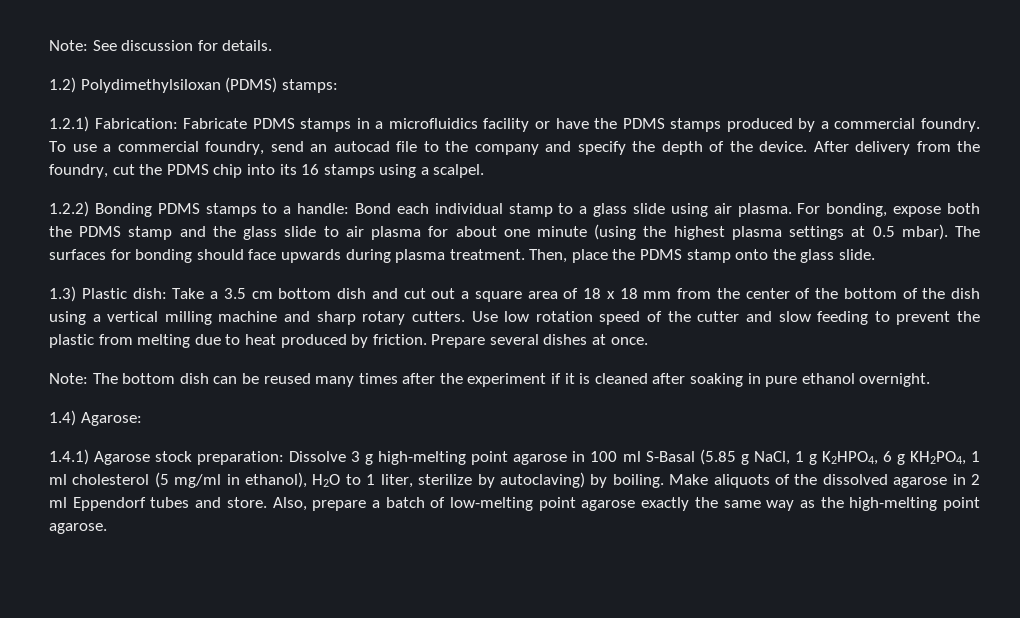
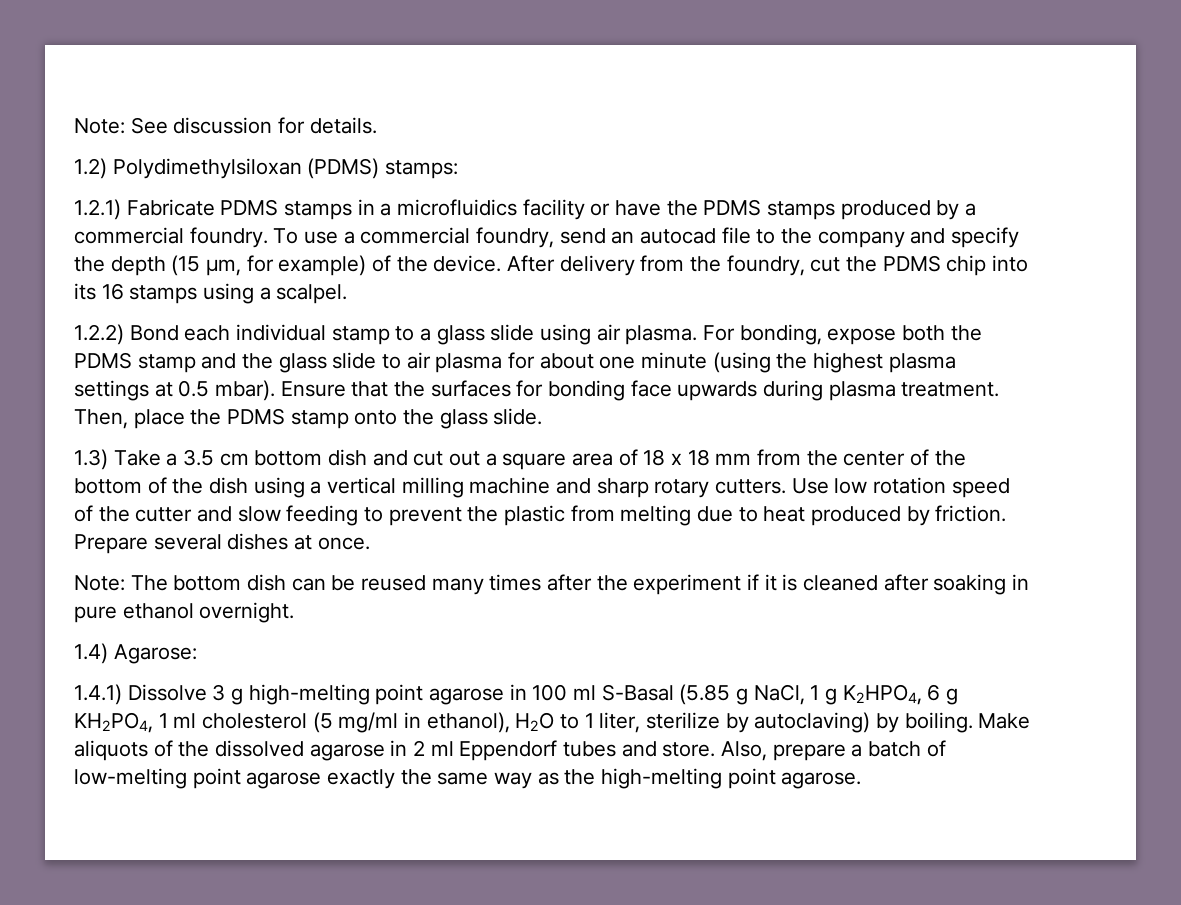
[94,118,178,129] Fabrication: -> (121, 209) none
(703, 148) none -> [171,255,367,276] (15 μm, for example)
[94,203,350,217] Bonding PDMS stamps to a handle: -> (124, 334) none
[955,226,981,237] The -> [280,381,426,397] Ensure that the
[196,249,244,260] should -> (626, 390) none
[81,288,167,299] Plastic dish: -> (108, 459) none
[94,451,285,465] Agarose stock preparation: -> (122, 694) none

